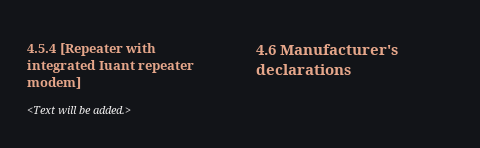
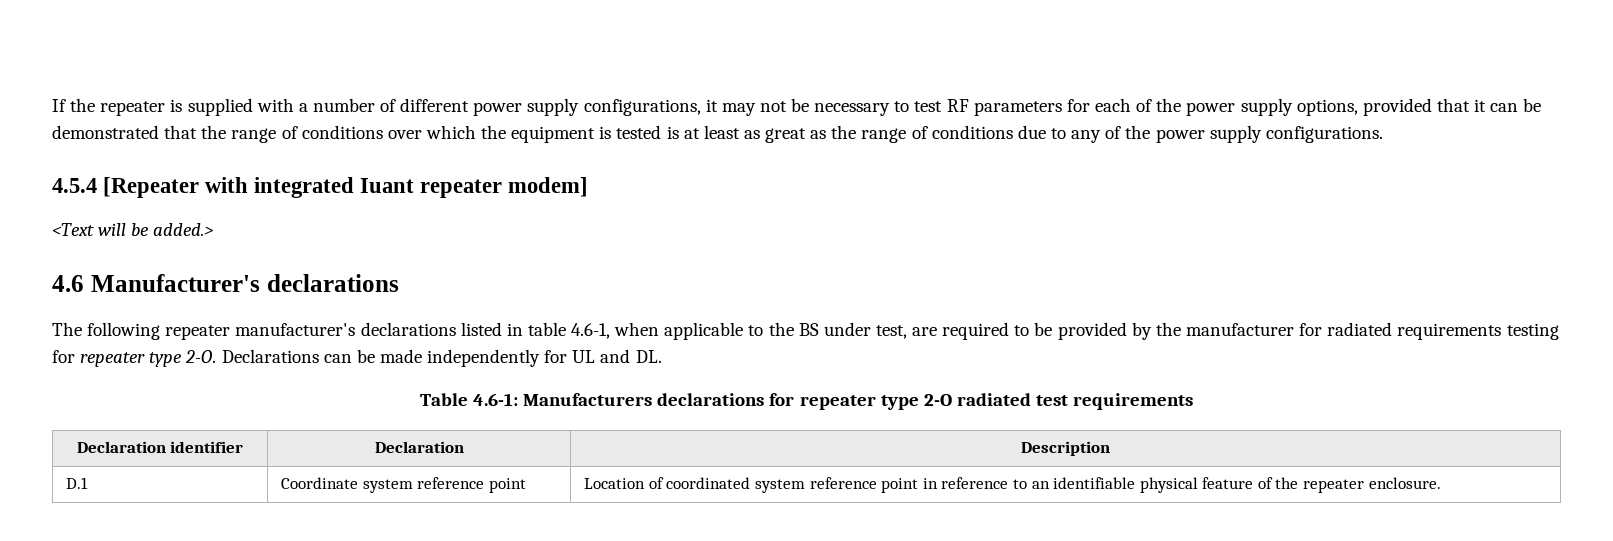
(27, 48) none -> [52,98,1542,116] [52,125,1383,143] If the repeater is supplied with a number of different power supply configurations, it may not be necessary to test RF parameters for each of the power supply options, provided that it can be demonstrated that the range of conditions over which the equipment is tested is at least as great as the range of conditions due to any of the power supply configurations. //
(351, 69) none -> [52,322,1559,340] [52,349,662,367] [419,393,1194,410] [76,441,244,453] [374,441,464,453] [1021,441,1110,456] [66,477,89,489] [281,477,526,493] [584,477,1441,493] // The following repeater manufacturer's declarations listed in table 4.6-1, when applicable to the BS under test, are required to be provided by the manufacturer for radiated requirements testing for repeater type 2-O. Declarations can be made independently for UL and DL. // Table 4.6-1: Manufacturers declarations for repeater type 2-O radiated test requirements // Declaration identifier | Declaration | Description // D.1 | Coordinate system reference point | Location of coordinated system reference point in reference to an identifiable physical feature of the repeater enclosure.

